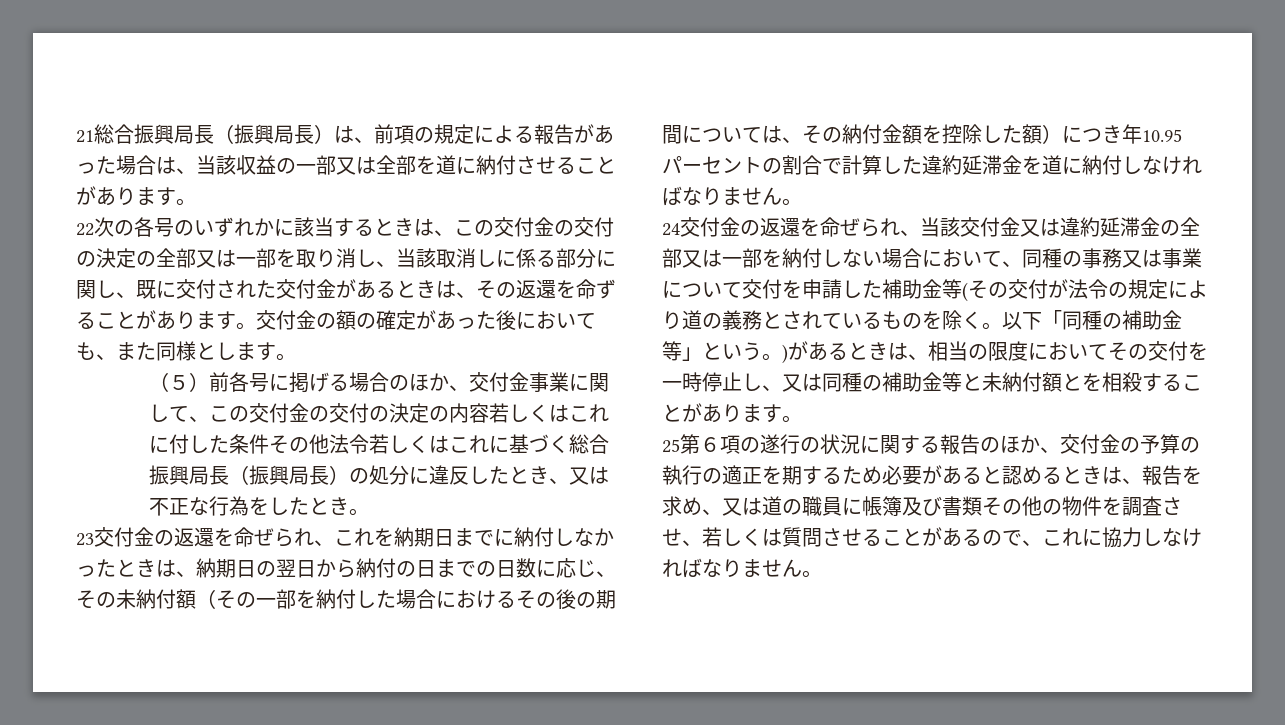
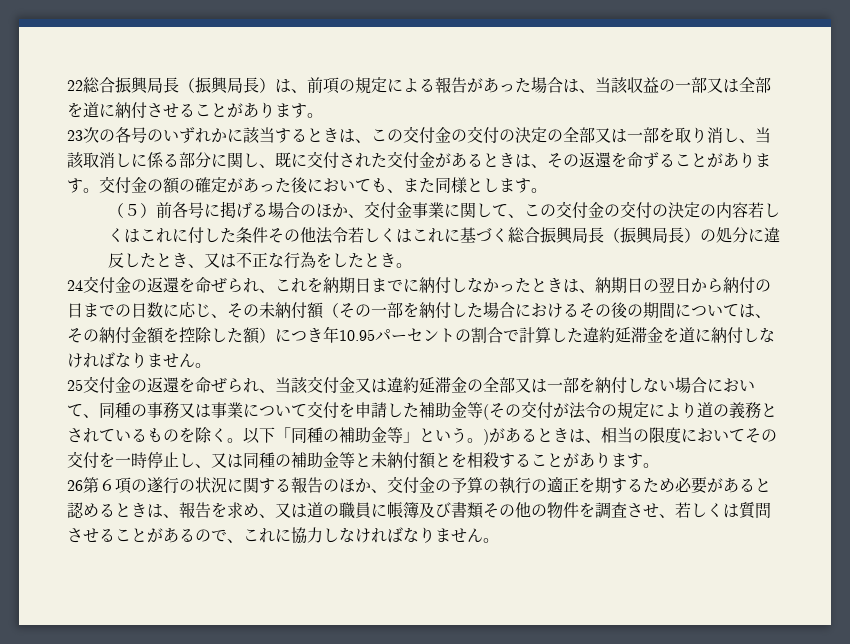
[76,130,94,143] 21 -> [67,80,83,91] 22
[76,223,94,236] 22 -> [67,130,83,141] 23
[76,533,94,546] 23 -> [67,280,83,291] 24
[662,223,680,236] 24 -> [67,379,83,391] 25
[662,439,680,453] 25 -> [67,480,83,491] 26

